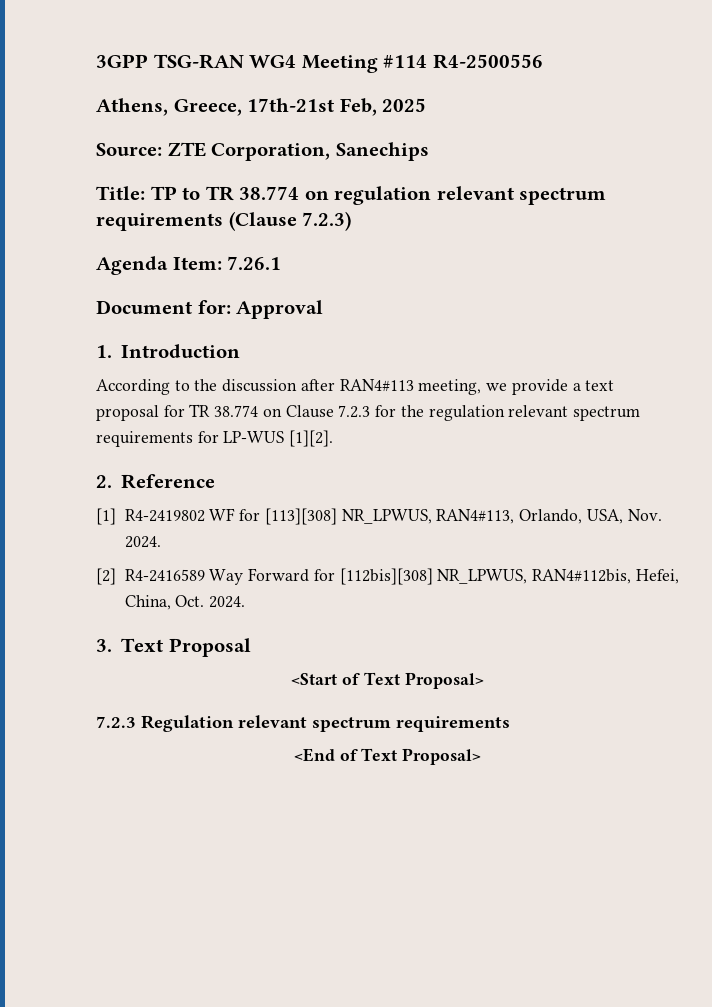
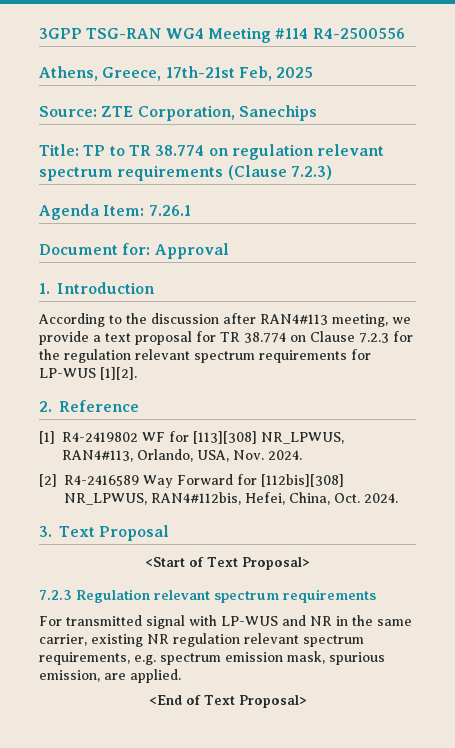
(510, 724) none -> [39,615,412,629] [39,633,364,647] [39,651,385,665] [39,669,181,683] // For transmitted signal with LP-WUS and NR in the same carrier, existing NR regulation relevant spectrum requirements, e.g. spectrum emission mask, spurious emission, are applied.

